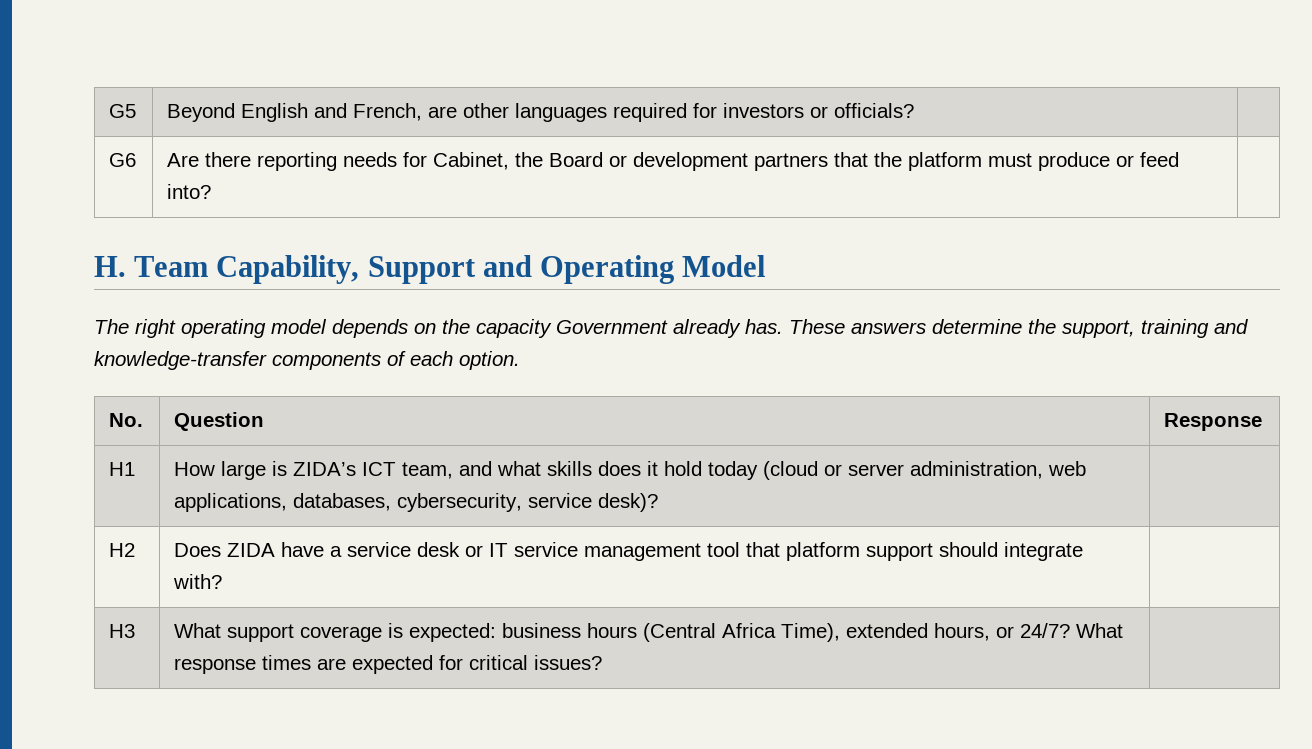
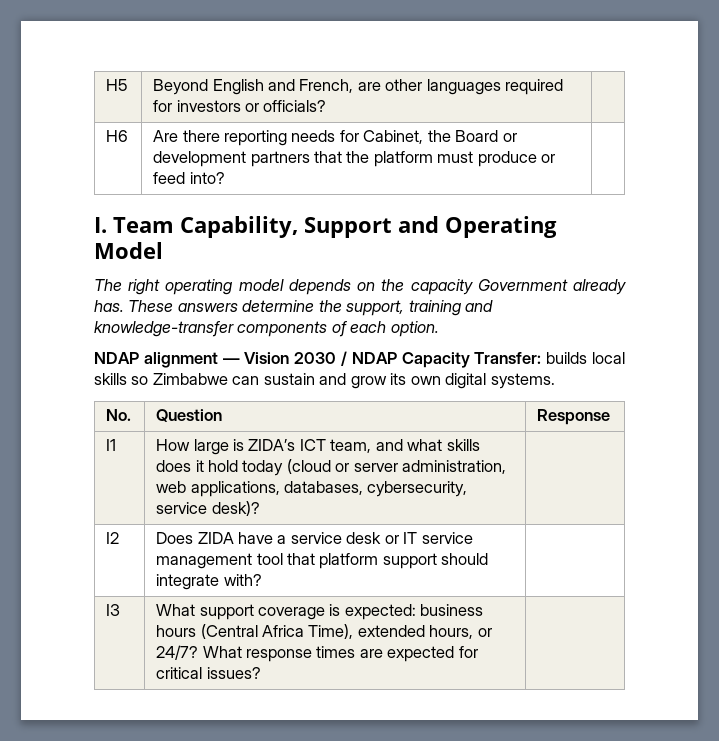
[109,104,137,118] G5 -> [106,79,129,91] H5
[109,153,137,167] G6 -> [106,130,129,142] H6
[94,256,126,277] H. -> [94,217,107,233] I.
(520, 360) none -> [94,351,626,368] [94,373,555,389] // NDAP alignment — Vision 2030 / NDAP Capacity Transfer: builds local skills so Zimbabwe can sustain and grow its own digital systems.
[109,462,136,476] H1 -> [106,439,117,451] I1
[109,543,136,557] H2 -> [106,532,120,544] I2
[109,624,136,638] H3 -> [106,604,121,616] I3

